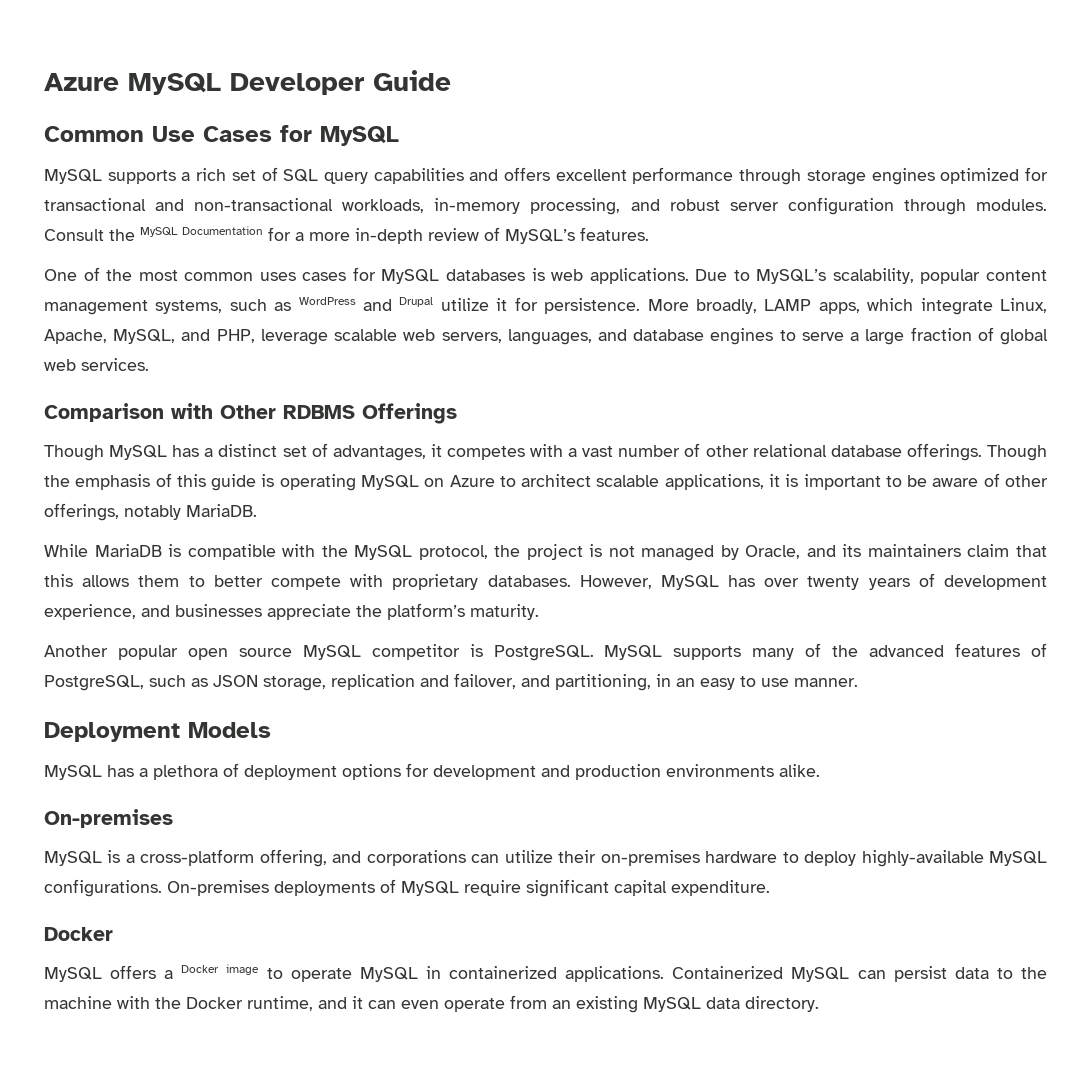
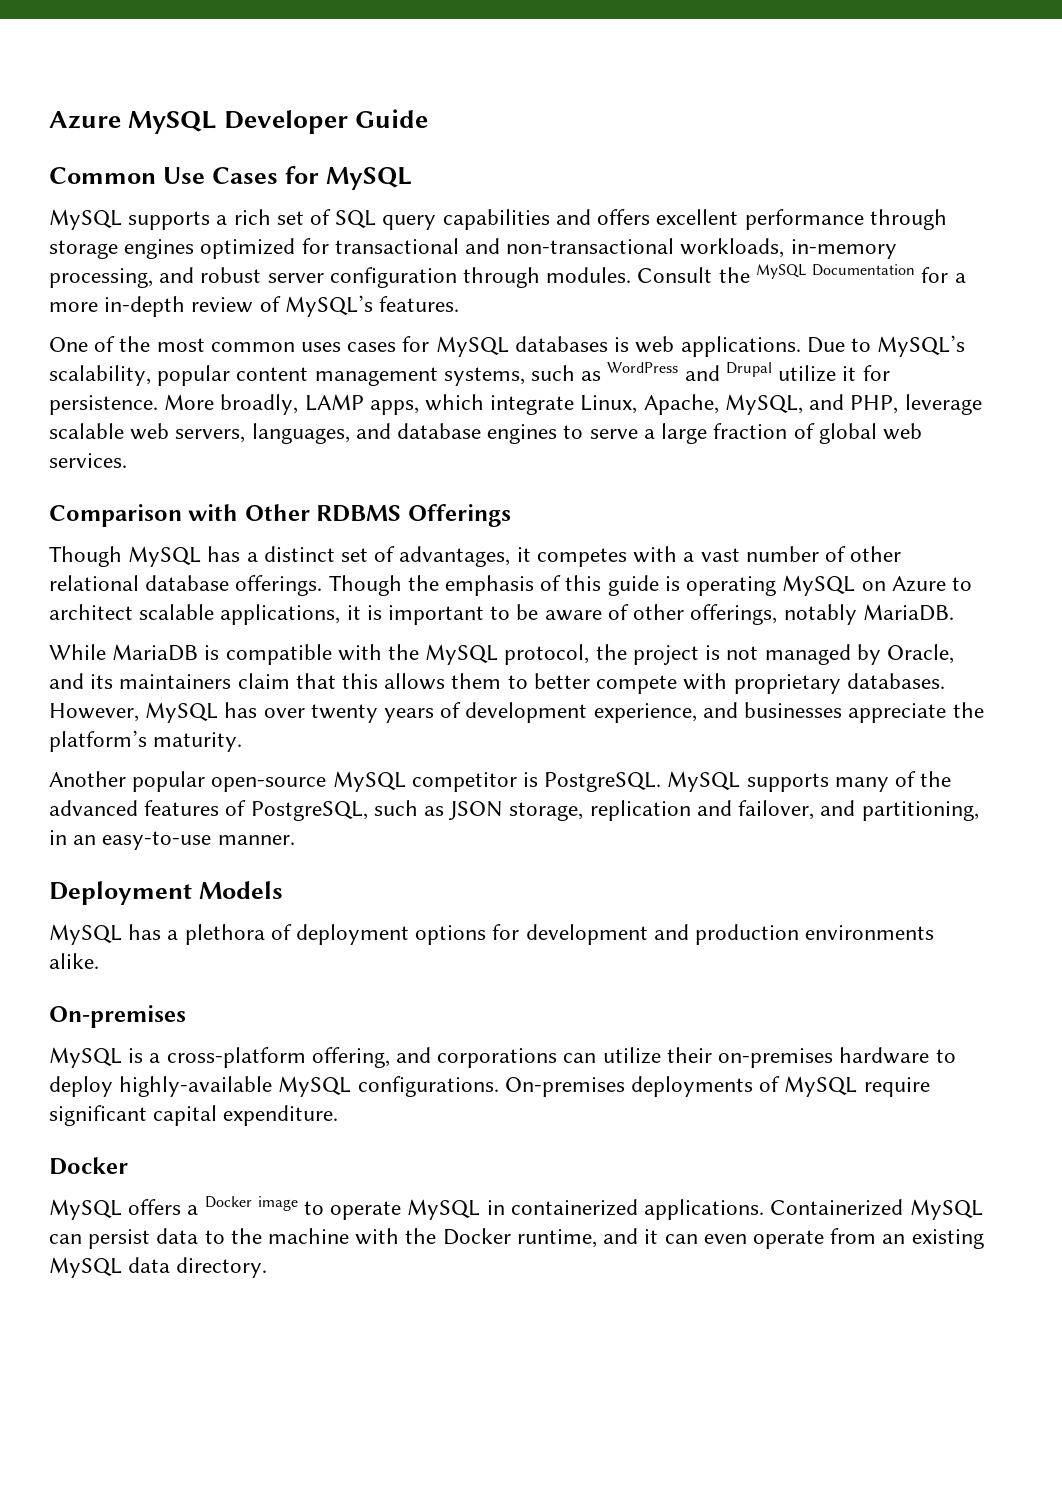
[187,648,292,660] open source -> [211,777,327,792] open-source
[700,676,789,690] easy to use -> [102,831,212,850] easy-to-use

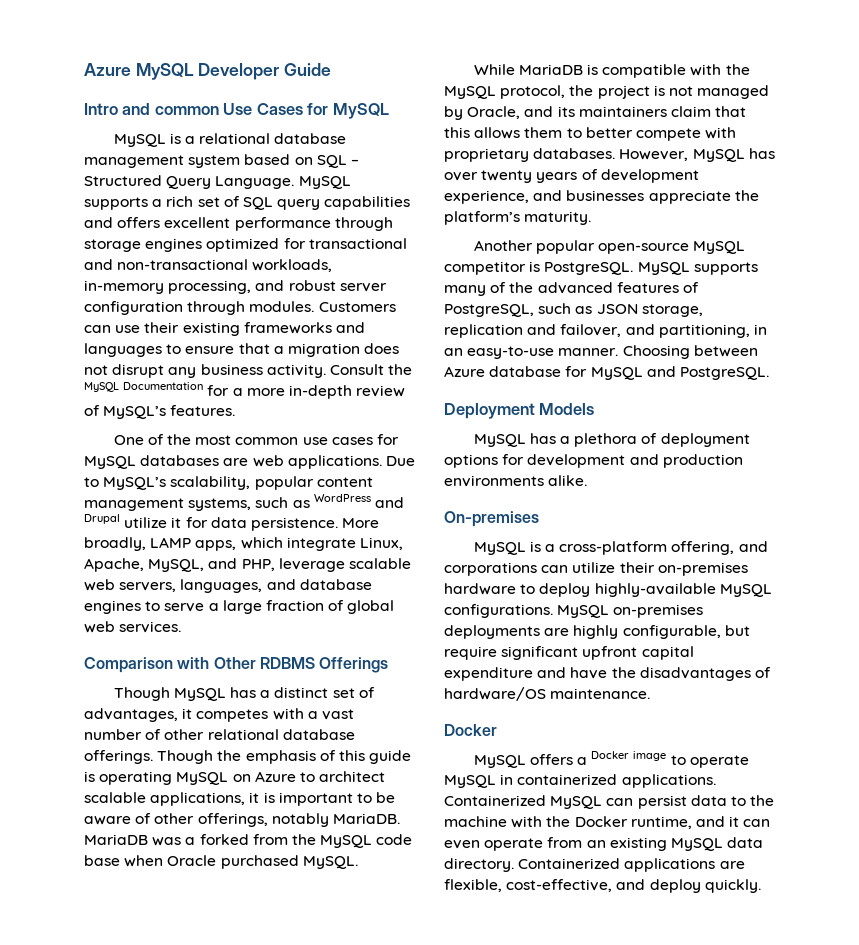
[49,167,156,184] Common -> [84,103,219,115] Intro and common
(122, 219) none -> [169,133,347,144] [84,154,359,168] [84,175,351,189] is a relational database management system based on SQL – Structured Query Language. MySQL
(632, 275) none -> [318,302,396,312] [84,322,365,336] [84,343,400,357] [84,364,326,378] Customers can use their existing frameworks and languages to ensure that a migration does not disrupt any business activity.
[301,342,342,352] uses -> [302,437,328,445] use
[614,337,630,352] is -> [223,458,249,466] are
(890, 373) none -> [210,517,247,528] data
(954, 612) none -> [84,834,413,848] [84,855,358,869] MariaDB was a forked from the MySQL code base when Oracle purchased MySQL.
(295, 840) none -> [622,345,758,359] [444,366,769,380] Choosing between Azure database for MySQL and PostgreSQL.
[504,1076,930,1097] [49,1105,339,1126] On-premises deployments of MySQL require significant capital expenditure. -> [557,604,704,618] [444,625,750,639] [444,646,694,660] [444,667,771,681] [444,687,651,701] MySQL on-premises deployments are highly configurable, but require significant upfront capital expenditure and have the disadvantages of hardware/OS maintenance.
(268, 1267) none -> [518,858,745,872] [444,879,761,893] Containerized applications are flexible, cost-effective, and deploy quickly.

